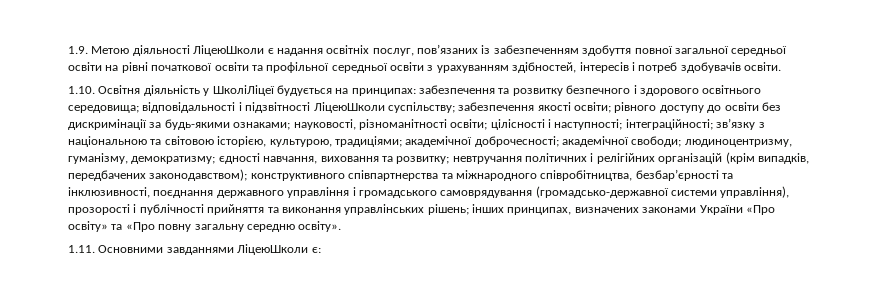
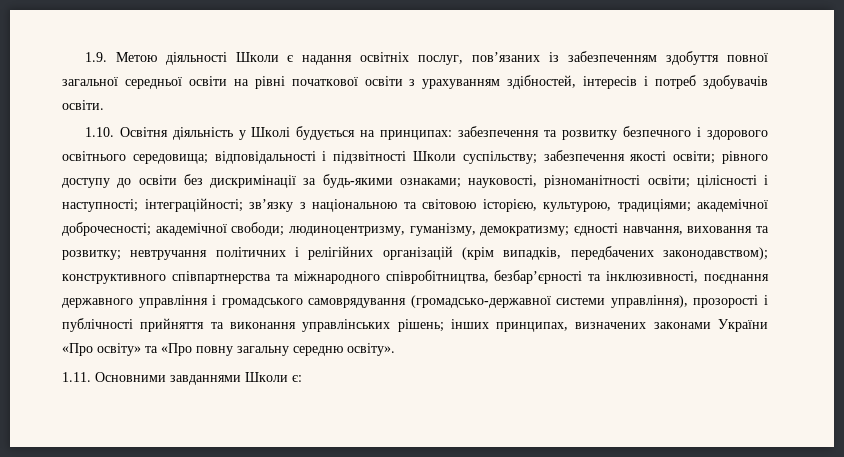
[193,45,265,56] ЛіцеюШколи -> [235,52,279,62] Школи
[251,62,424,73] та профільної середньої освіти -> (403, 81) none
[212,85,275,96] ШколіЛіцеї -> [251,127,291,137] Школі
[313,102,385,113] ЛіцеюШколи -> [413,151,457,161] Школи
[237,244,309,255] ЛіцеюШколи -> [245,372,288,382] Школи

